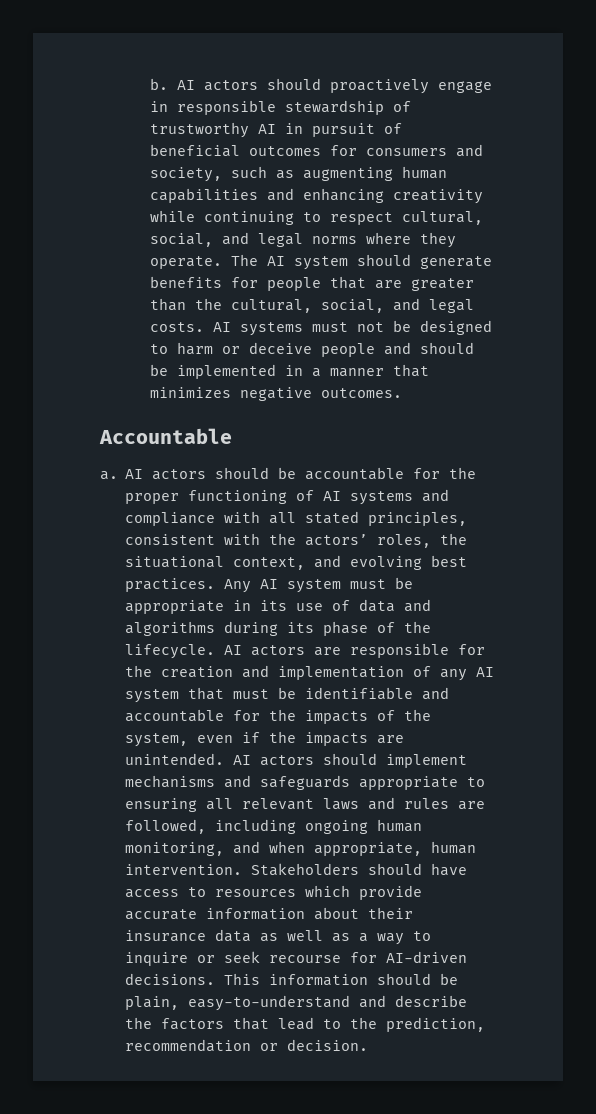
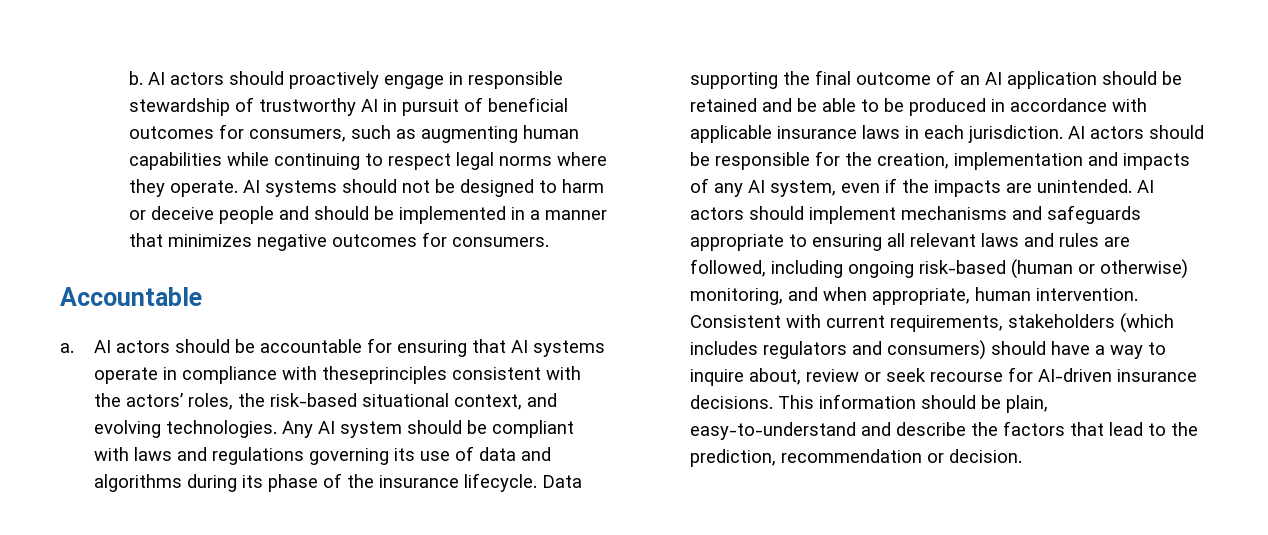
[365,144,483,157] [149,167,222,182] consumers and society, -> [248,129,346,142] consumers,
[266,188,483,204] and enhancing creativity -> (222, 161) none
[401,211,483,225] [149,232,249,247] cultural, social, and -> (451, 161) none
[230,254,492,270] [149,276,474,291] [149,298,474,313] [149,322,348,336] The AI system should generate benefits for people that are greater than the cultural, social, and legal costs. AI systems must -> [242,179,397,197] AI systems should
[320,388,402,398] outcomes. -> [331,232,549,247] outcomes for consumers.
[449,467,477,479] [125,489,450,505] [125,511,468,526] the proper functioning of AI systems and compliance with all stated principles, -> [397,339,606,357] [94,366,448,384] ensuring that AI systems operate in compliance with theseprinciples
(468, 539) none -> [270,393,358,407] risk-based
[431,555,468,567] [125,578,216,592] best practices. -> [166,420,278,438] technologies.
[350,577,414,589] [125,600,252,614] must be appropriate in -> [407,420,575,438] [94,447,390,465] should be compliant with laws and regulations governing
[125,643,486,659] [125,665,495,681] [125,687,450,703] [125,709,432,724] lifecycle. AI actors are responsible for the creation and implementation of any AI system that must be identifiable and accountable for the impacts of the -> [379,473,583,492] [690,70,1183,89] [690,98,1148,116] [690,125,1205,143] [690,151,1191,170] [690,178,766,197] insurance lifecycle. Data supporting the final outcome of an AI application should be retained and be able to be produced in accordance with applicable insurance laws in each jurisdiction. AI actors should be responsible for the creation, implementation and impacts of any AI
[377,819,423,832] human -> [919,259,1189,279] risk-based (human or otherwise)
[251,863,468,876] [125,885,423,900] [125,907,414,920] [125,929,351,942] Stakeholders should have access to resources which provide accurate information about their insurance data as well as -> [690,313,1175,333] [690,340,1091,360] Consistent with current requirements, stakeholders (which includes regulators and consumers) should have
(189, 959) none -> [749,368,860,385] about, review
(468, 957) none -> [1117,369,1198,382] insurance

